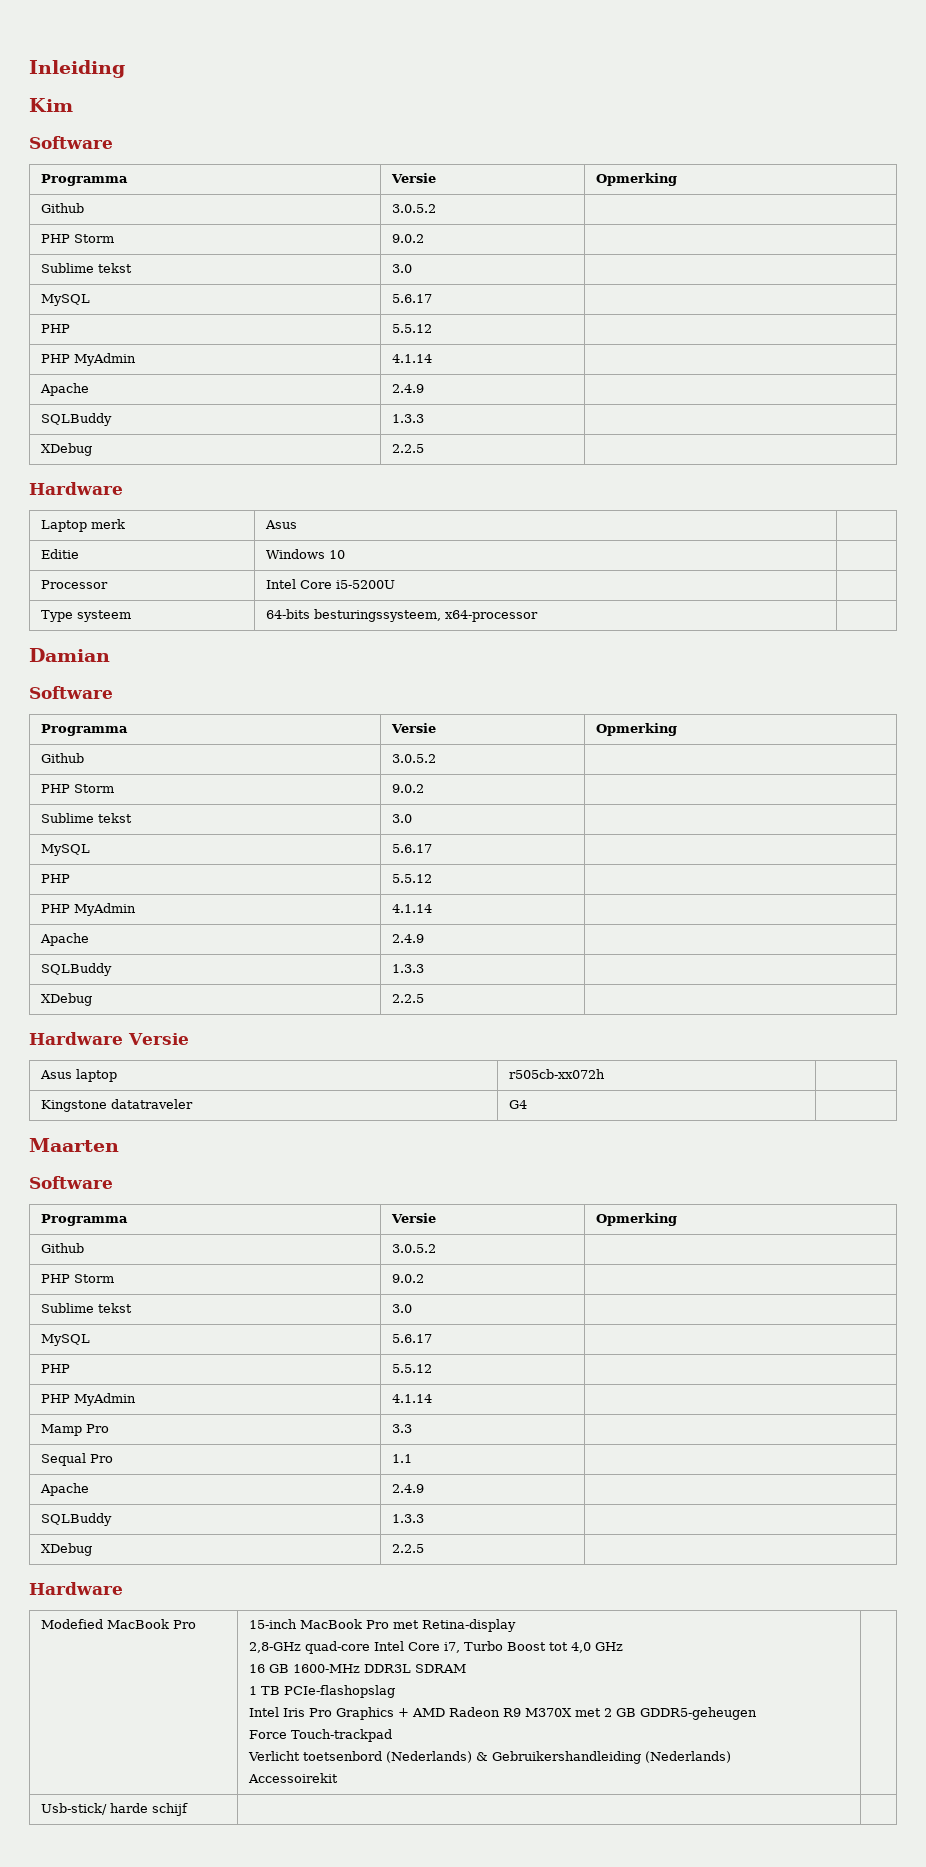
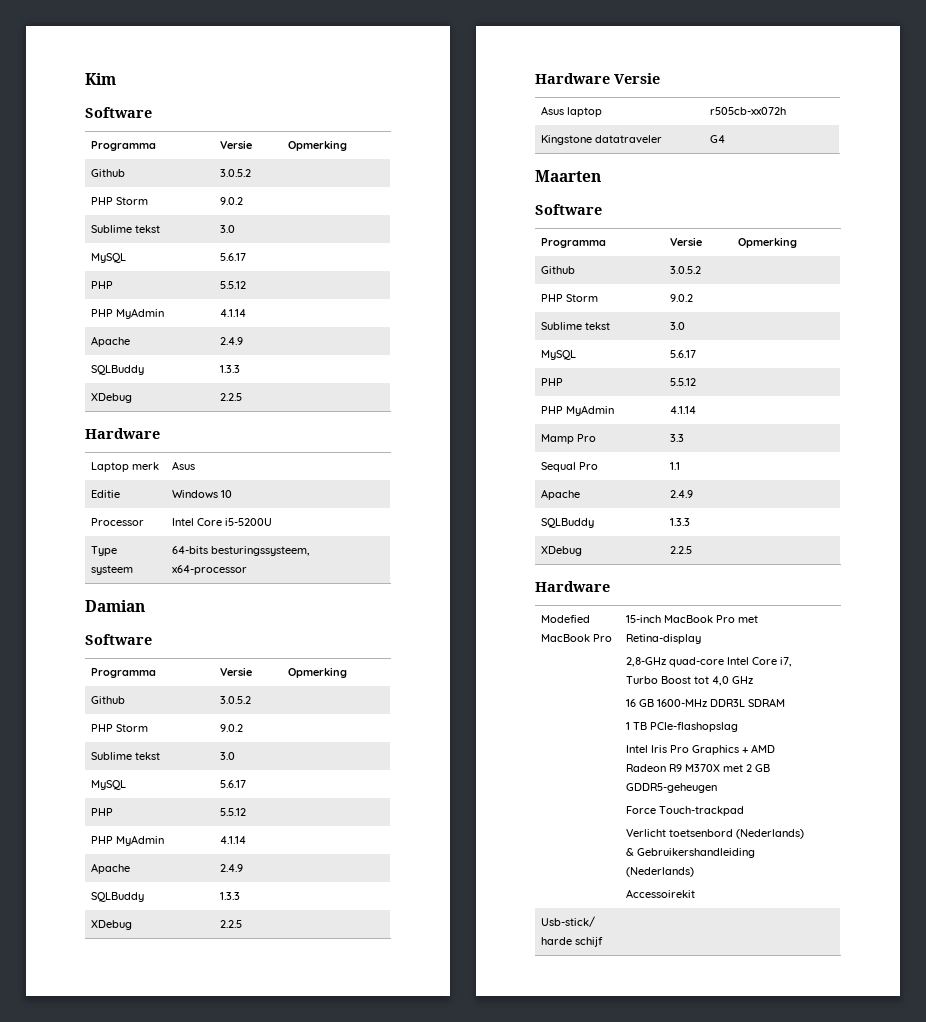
[29,60,125,78] Inleiding // -> (85, 79) none

